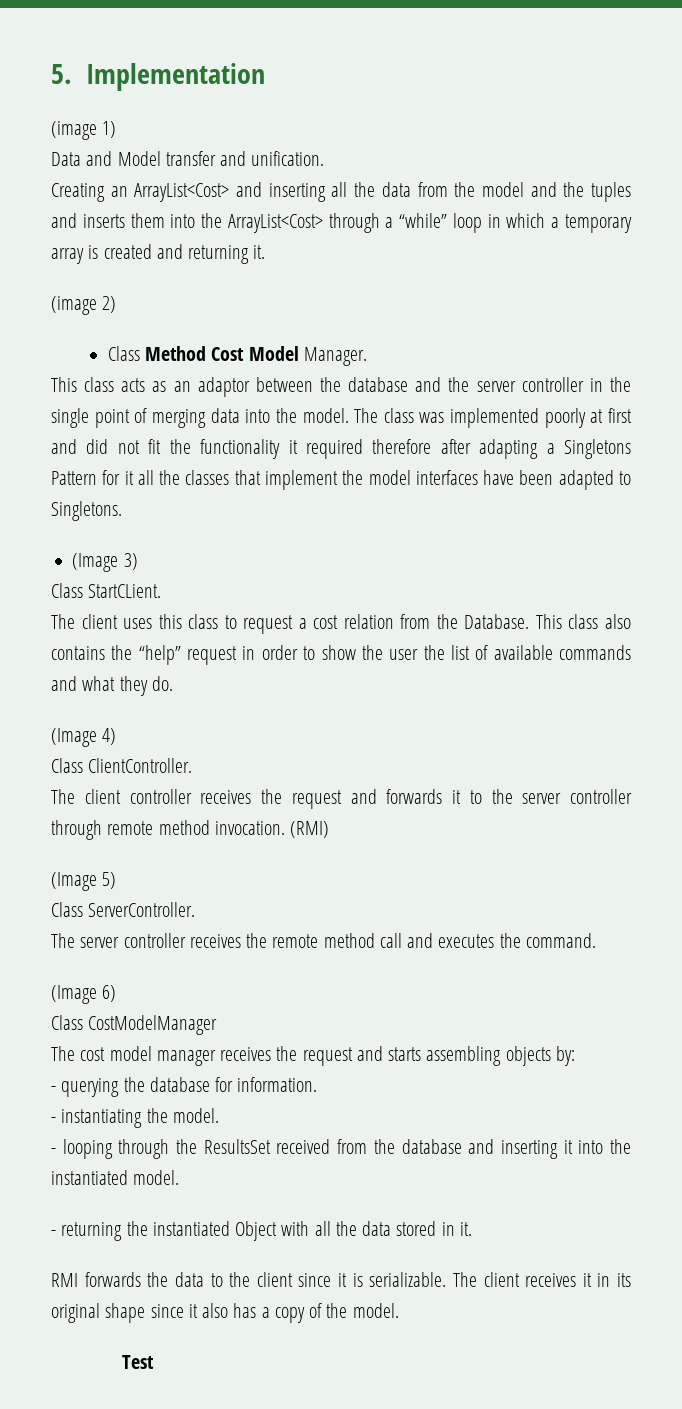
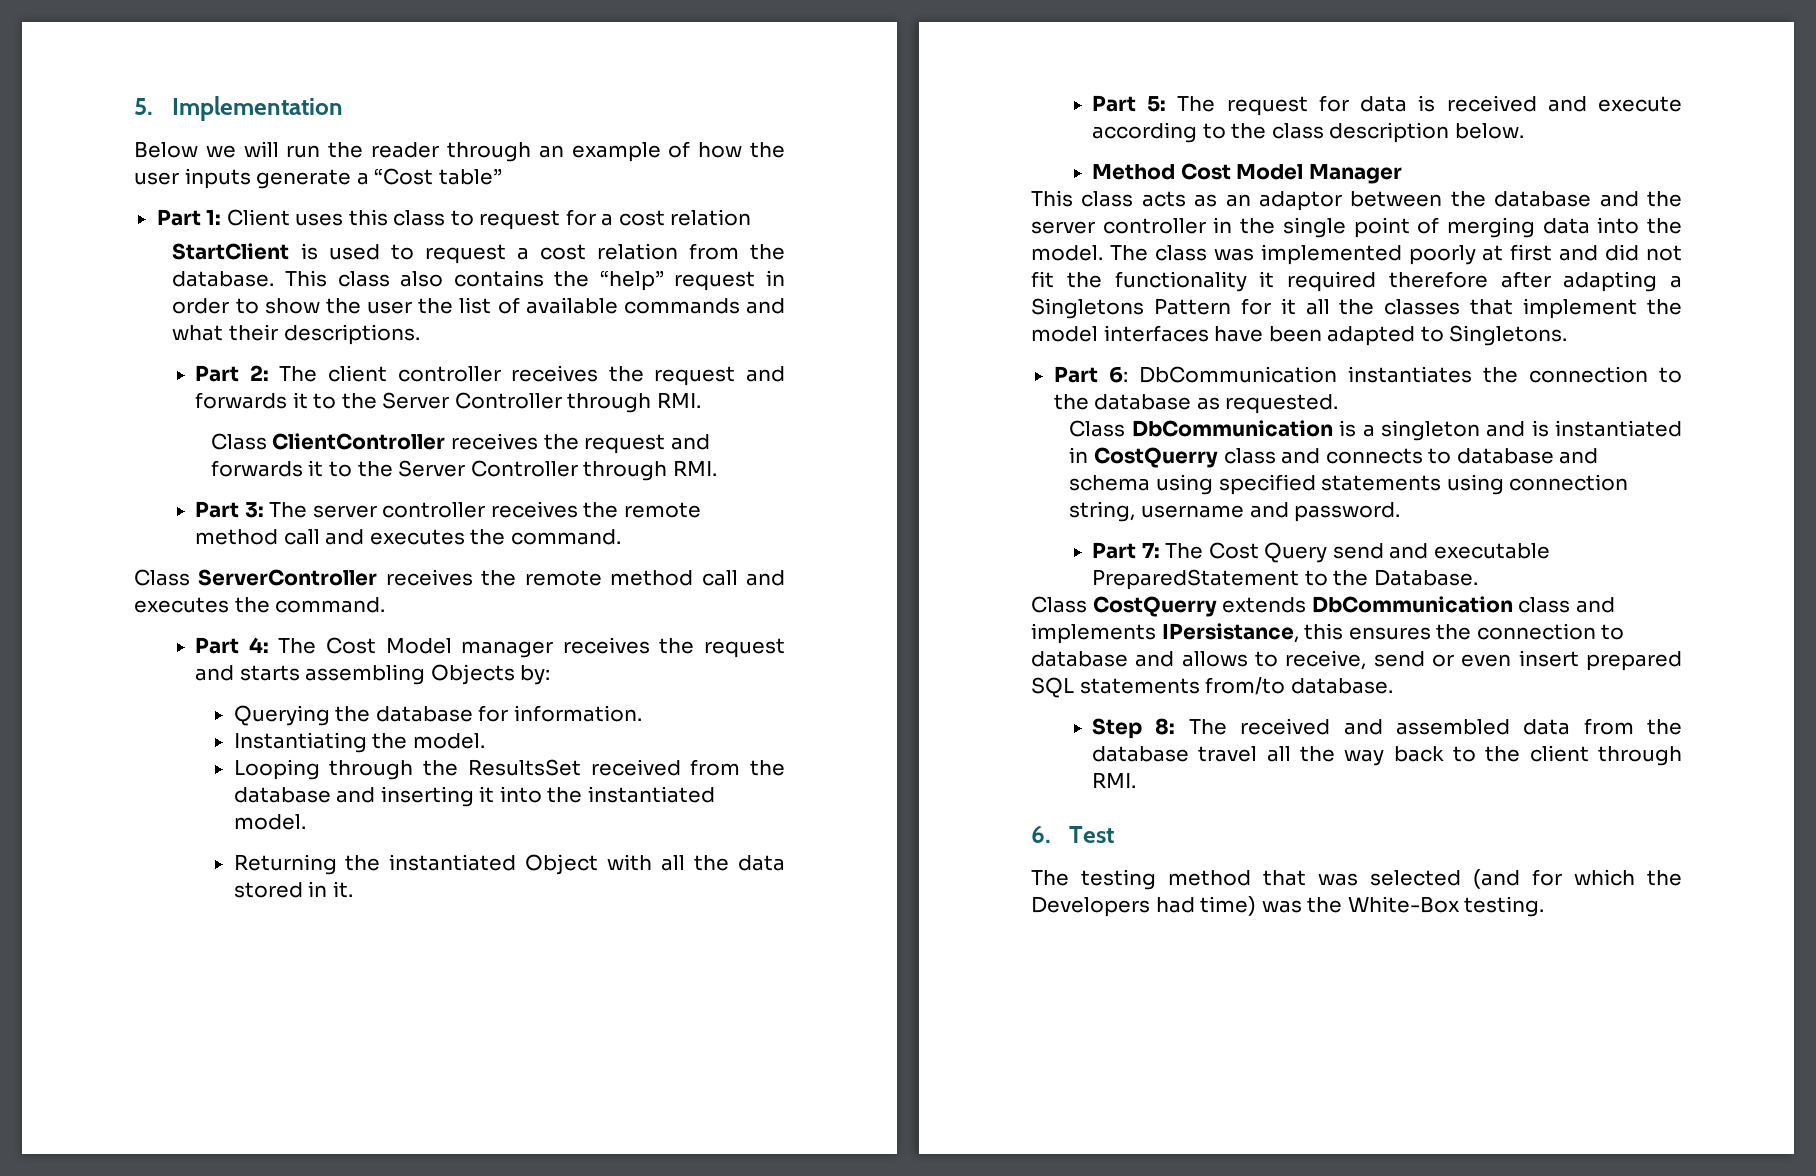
[51,121,117,140] [51,151,325,166] [51,182,631,202] [51,213,632,233] [51,244,266,264] [51,296,117,315] [107,346,140,361] (image 1) // Data and Model transfer and unification. // Creating an ArrayList<Cost> and inserting all the data from the model and the tuples and inserts them into the ArrayList<Cost> through a “while” loop in which a temporary array is created and returning it. // (image 2) // Class -> [134,141,786,162] [134,168,502,189] [156,209,752,230] [172,243,785,264] [172,270,785,291] [172,297,786,314] [172,324,420,345] [195,365,786,386] [195,392,701,413] [210,433,710,454] [210,460,717,481] [195,501,701,518] [195,529,621,545] [134,569,786,586] [134,597,386,613] [195,637,786,658] [195,664,551,685] [233,705,642,726] [233,732,485,753] [233,759,785,780] [233,786,715,807] [233,814,306,830] [233,854,785,875] [233,881,353,898] [1092,95,1682,116] [1092,122,1524,143] Below we will run the reader through an example of how the user inputs generate a “Cost table” // Part 1: Client uses this class to request for a cost relation // StartClient is used to request a cost relation from the database. This class also contains the “help” request in order to show the user the list of available commands and what their descriptions. // Part 2: The client controller receives the request and forwards it to the Server Controller through RMI. // Class ClientController receives the request and forwards it to the Server Controller through RMI. // Part 3: The server controller receives the remote method call and executes the command. // Class ServerController receives the remote method call and executes the command. // Part 4: The Cost Model manager receives the request and starts assembling Objects by: // Querying the database for information. // Instantiating the model. // Looping through the ResultsSet received from the database and inserting it into the instantiated model. // Returning the instantiated Object with all the data stored in it. // Part 5: The request for data is received and execute according to the class description below. //
[303,347,367,366] Manager. -> [1308,164,1402,184] Manager
[72,553,138,572] [51,583,162,598] [51,614,632,634] [51,645,631,665] [51,676,173,696] [51,728,117,747] [51,758,193,773] [51,789,632,809] [51,820,330,840] [51,872,117,891] [51,902,196,917] [51,933,596,948] [51,985,117,1004] [51,1015,218,1035] [51,1046,575,1066] [51,1077,318,1097] [51,1108,219,1128] [51,1139,631,1159] [51,1170,180,1185] [51,1221,472,1241] [51,1272,631,1287] [51,1303,399,1323] [121,1355,154,1369] (Image 3) // Class StartCLient. // The client uses this class to request a cost relation from the Database. This class also contains the “help” request in order to show the user the list of available commands and what they do. // (Image 4) // Class ClientController. // The client controller receives the request and forwards it to the server controller through remote method invocation. (RMI) // (Image 5) // Class ServerController. // The server controller receives the remote method call and executes the command. // (Image 6) // Class CostModelManager // The cost model manager receives the request and starts assembling objects by: // - querying the database for information. // - instantiating the model. // - looping through the ResultsSet received from the database and inserting it into the instantiated model. // - returning the instantiated Object with all the data stored in it. // RMI forwards the data to the client since it is serializable. The client receives it in its original shape since it also has a copy of the model. // Test -> [1053,366,1682,383] [1053,394,1339,414] [1069,420,1682,441] [1069,447,1599,468] [1069,474,1629,495] [1069,501,1401,522] [1092,542,1550,563] [1092,569,1478,590] [1031,596,1615,617] [1031,623,1625,644] [1031,650,1682,671] [1031,677,1393,698] [1092,718,1683,739] [1092,745,1682,766] [1092,772,1137,788] [1031,826,1115,843] [1031,869,1682,890] [1031,896,1545,917] Part 6: DbCommunication instantiates the connection to the database as requested. // Class DbCommunication is a singleton and is instantiated in CostQuerry class and connects to database and schema using specified statements using connection string, username and password. // Part 7: The Cost Query send and executable PreparedStatement to the Database. // Class CostQuerry extends DbCommunication class and implements IPersistance, this ensures the connection to database and allows to receive, send or even insert prepared SQL statements from/to database. // Step 8: The received and assembled data from the database travel all the way back to the client through RMI. // 6. Test // The testing method that was selected (and for which the Developers had time) was the White-Box testing.

